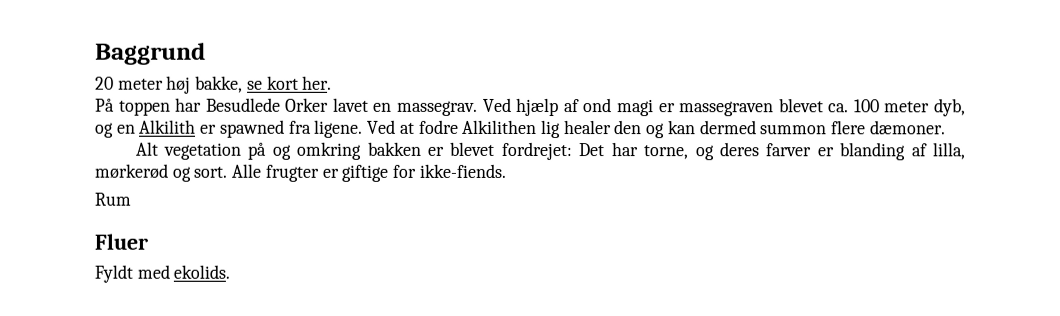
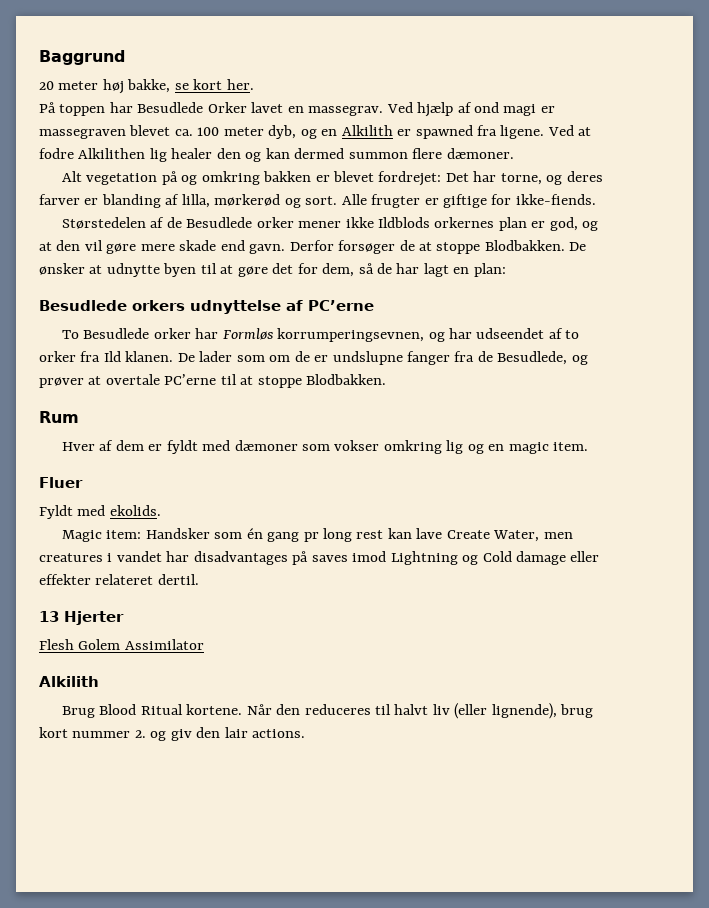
[94,192,131,206] [94,233,148,250] [94,264,231,283] Rum // Fluer // Fyldt med ekolids. -> [61,217,599,231] [39,240,587,254] [39,263,506,277] [39,300,374,314] [61,328,580,342] [39,351,588,365] [39,374,387,388] [39,411,79,423] [61,440,589,454] [39,477,83,488] [39,505,161,519] [61,528,573,542] [39,551,600,565] [39,574,199,585] [39,611,124,625] [39,639,204,650] [39,676,99,687] [61,703,594,719] [39,727,306,741] Størstedelen af de Besudlede orker mener ikke Ildblods orkernes plan er god, og at den vil gøre mere skade end gavn. Derfor forsøger de at stoppe Blodbakken. De ønsker at udnytte byen til at gøre det for dem, så de har lagt en plan: // Besudlede orkers udnyttelse af PC’erne // To Besudlede orker har Formløs korrumperingsevnen, og har udseendet af to orker fra Ild klanen. De lader som om de er undslupne fanger fra de Besudlede, og prøver at overtale PC’erne til at stoppe Blodbakken. // Rum // Hver af dem er fyldt med dæmoner som vokser omkring lig og en magic item. // Fluer // Fyldt med ekolids. // Magic item: Handsker som én gang pr long rest kan lave Create Water, men creatures i vandet har disadvantages på saves imod Lightning og Cold damage eller effekter relateret dertil. // 13 Hjerter // Flesh Golem Assimilator // Alkilith // Brug Blood Ritual kortene. Når den reduceres til halvt liv (eller lignende), brug kort nummer 2. og giv den lair actions.

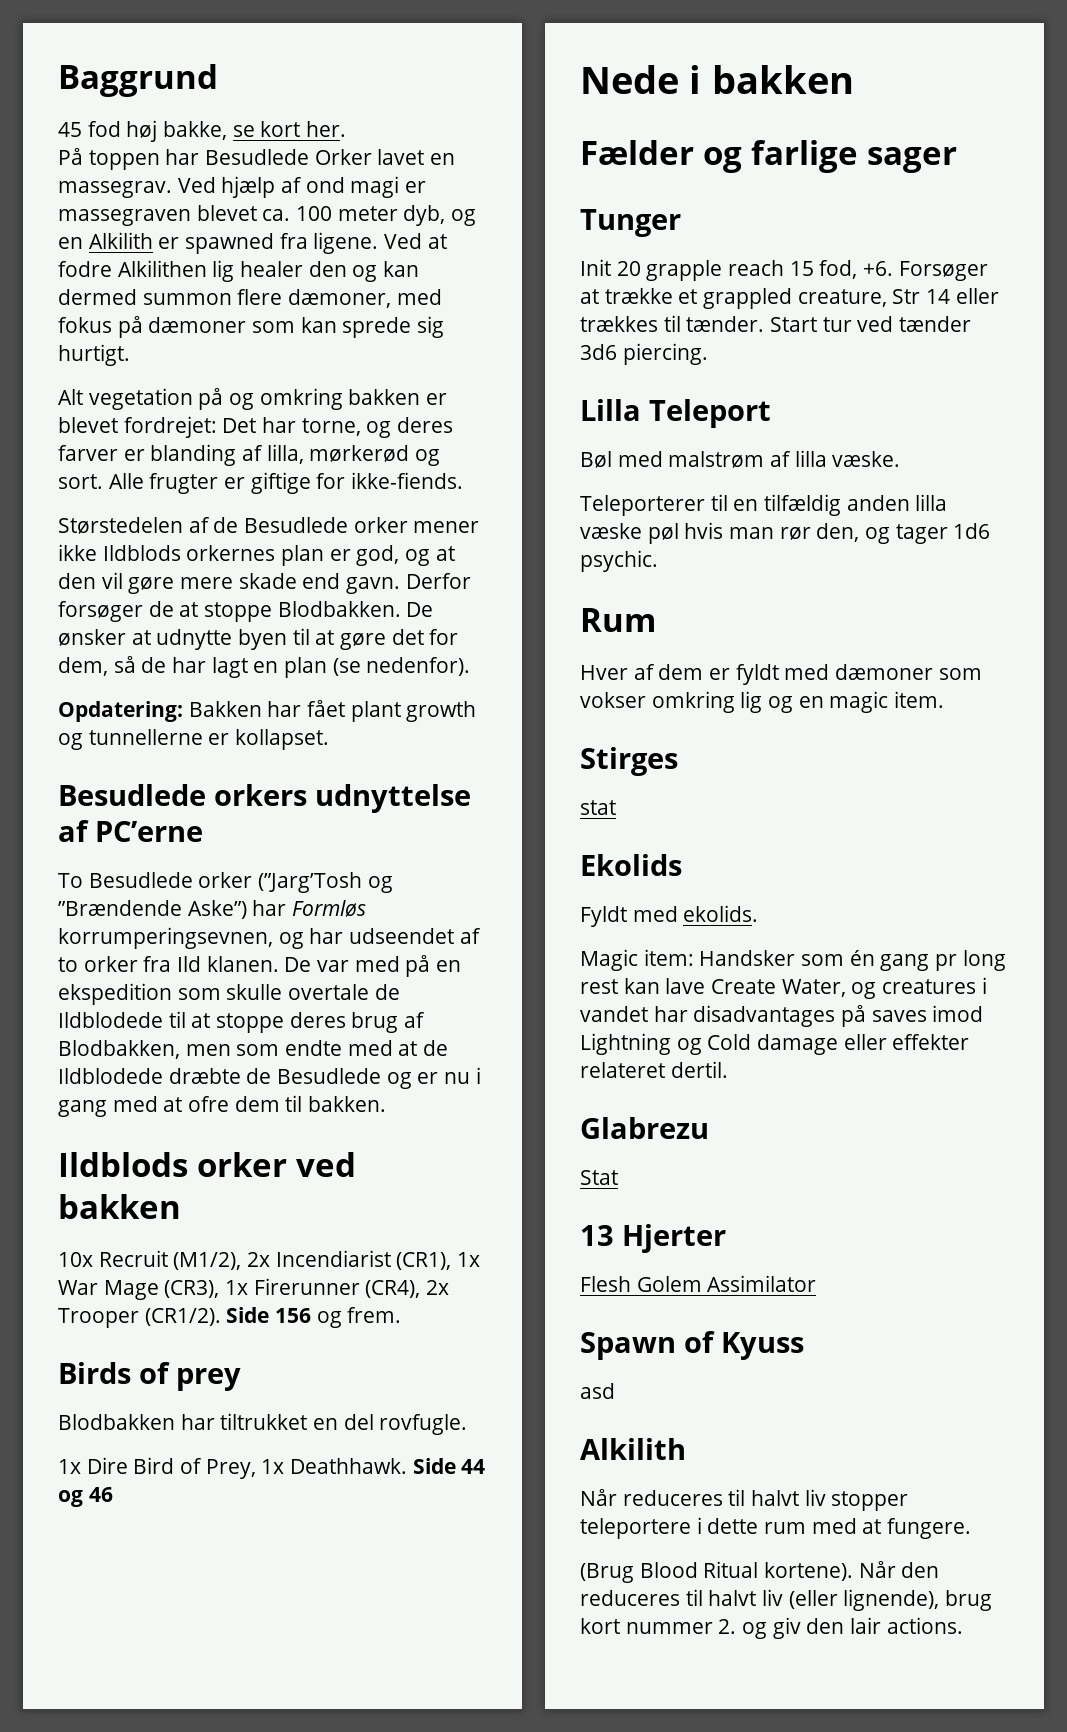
[39,81,99,90] 20 meter -> [58,121,121,137] 45 fod
[446,148,514,159] dæmoner. -> [288,289,442,308] [58,316,445,338] [58,344,130,366] dæmoner, med fokus på dæmoner som kan sprede sig hurtigt.
[473,263,506,277] plan: -> [284,657,471,678] [58,700,477,722] [58,729,330,750] plan (se nedenfor). // Opdatering: Bakken har fået plant growth og tunnellerne er kollapset.
(191, 333) none -> [257,872,393,893] [58,900,247,919] (”Jarg’Tosh og ”Brændende Aske”)
[199,351,588,365] [39,374,387,388] lader som om de er undslupne fanger fra de Besudlede, og prøver at overtale PC’erne til at stoppe Blodbakken. -> [317,955,462,977] [58,983,400,1005] [58,1011,426,1033] [58,1040,449,1059] [58,1067,481,1089] [58,1095,387,1117] [58,1152,356,1177] [58,1194,181,1219] [58,1250,481,1270] [58,1278,450,1300] [58,1307,402,1328] [58,1362,241,1391] [58,1413,468,1435] [58,1457,486,1479] [58,1487,113,1507] [580,65,854,94] [580,140,957,173] [580,209,681,237] [580,259,988,281] [580,288,999,309] [580,315,972,332] [580,343,708,365] [580,399,771,428] [580,450,901,468] [580,494,948,516] [580,522,991,544] [580,550,658,572] var med på en ekspedition som skulle overtale de Ildblodede til at stoppe deres brug af Blodbakken, men som endte med at de Ildblodede dræbte de Besudlede og er nu i gang med at ofre dem til bakken. // Ildblods orker ved bakken // 10x Recruit (M1/2), 2x Incendiarist (CR1), 1x War Mage (CR3), 1x Firerunner (CR4), 2x Trooper (CR1/2). Side 156 og frem. // Birds of prey // Blodbakken har tiltrukket en del rovfugle. // 1x Dire Bird of Prey, 1x Deathhawk. Side 44 og 46 // Nede i bakken // Fælder og farlige sager // Tunger // Init 20 grapple reach 15 fod, +6. Forsøger at trække et grappled creature, Str 14 eller trækkes til tænder. Start tur ved tænder 3d6 piercing. // Lilla Teleport // Bøl med malstrøm af lilla væske. // Teleporterer til en tilfældig anden lilla væske pøl hvis man rør den, og tager 1d6 psychic.
[39,477,83,488] Fluer -> [580,747,678,776] [580,800,616,815] [580,854,682,876] Stirges // stat // Ekolids
[543,532,573,539] men -> [851,982,877,999] og
(199, 579) none -> [580,1117,709,1139] [580,1170,618,1185] // Glabrezu // Stat
[39,676,99,687] [61,706,95,718] Alkilith // Brug -> [580,1331,804,1360] [580,1383,615,1399] [580,1438,686,1460] [580,1489,909,1511] [580,1517,972,1539] [580,1563,634,1583] Spawn of Kyuss // asd // Alkilith // Når reduceres til halvt liv stopper teleportere i dette rum med at fungere. // (Brug
[186,704,243,715] kortene. -> [764,1562,854,1581] kortene).

